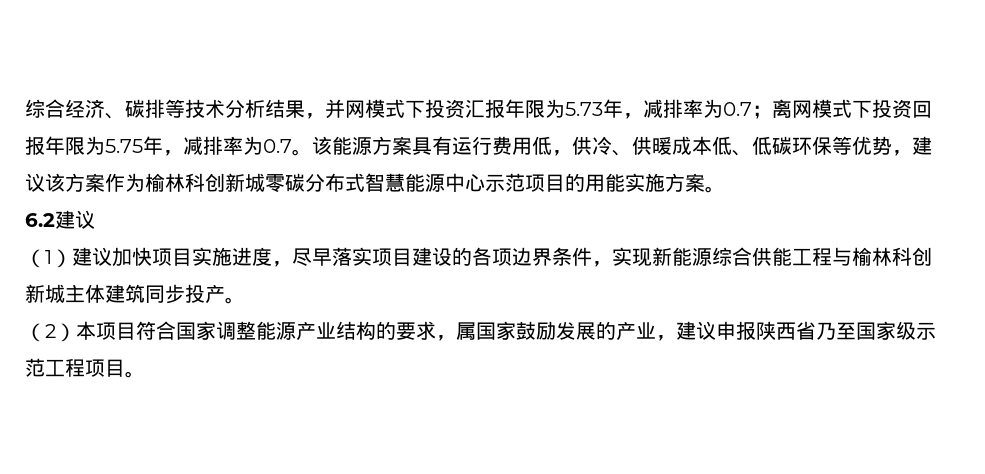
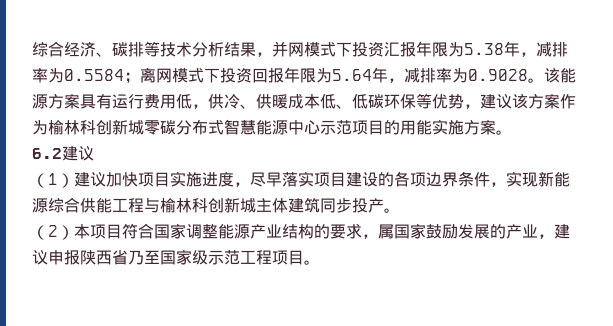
[565,99,752,119] 5.73年，减排率为0.7 -> [464,41,568,57] [32,68,124,83] 5.38年，减排率为0.5584
[105,136,292,156] 5.75年，减排率为0.7 -> [332,67,528,83] 5.64年，减排率为0.9028

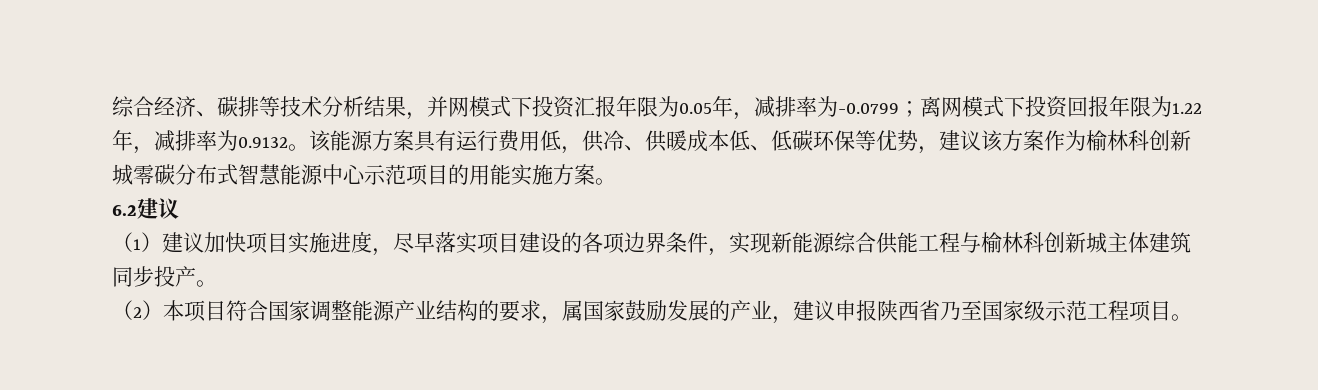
[464,41,568,57] [32,68,124,83] 5.38年，减排率为0.5584 -> [679,96,899,120] 0.05年，减排率为-0.0799
[332,67,528,83] 5.64年，减排率为0.9028 -> [1172,103,1202,114] [112,130,288,154] 1.22年，减排率为0.9132

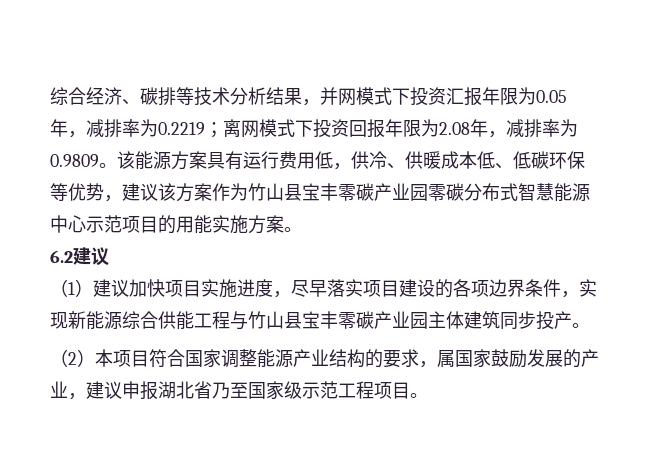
[838,103,899,114] -0.0799 -> [158,122,205,135] 0.2219
[1172,103,1202,114] [112,130,288,154] 1.22年，减排率为0.9132 -> [439,119,578,138] [50,154,99,167] 2.08年，减排率为0.9809
[1086,130,1191,151] [112,164,133,185] 榆林科创新城 -> [248,183,428,201] 竹山县宝丰零碳产业园
[981,232,1107,253] 榆林科创新城 -> [248,311,428,329] 竹山县宝丰零碳产业园
[877,300,919,321] 陕西 -> [158,381,194,399] 湖北

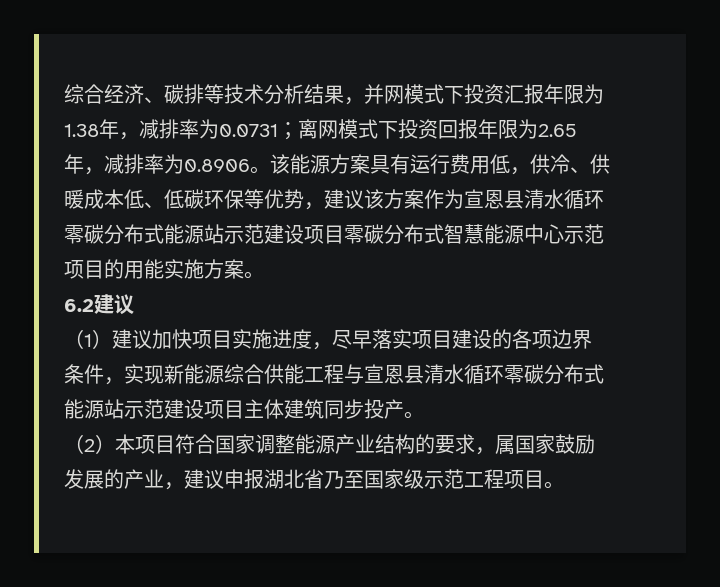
[536,90,567,103] [50,119,205,138] 0.05年，减排率为0.2219 -> [64,119,278,140] 1.38年，减排率为0.0731
[439,119,578,138] [50,154,99,167] 2.08年，减排率为0.9809 -> [538,124,577,137] [64,154,250,175] 2.65年，减排率为0.8906
[248,183,428,201] 竹山县宝丰零碳产业园 -> [464,189,604,209] [64,224,344,244] 宣恩县清水循环零碳分布式能源站示范建设项目
[248,311,428,329] 竹山县宝丰零碳产业园 -> [364,364,604,384] [64,399,244,419] 宣恩县清水循环零碳分布式能源站示范建设项目

